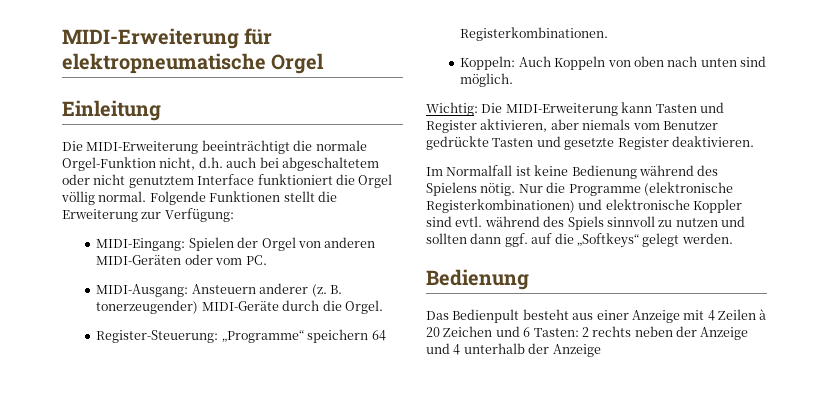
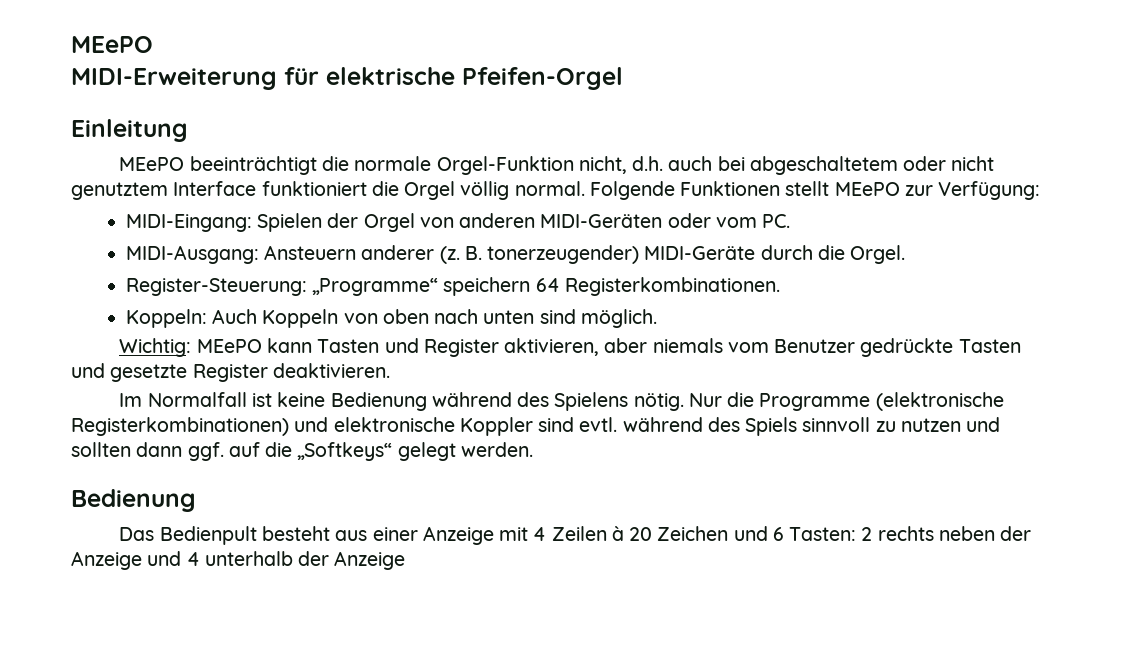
(62, 38) none -> [71,36,153,53] MEePO //
[62,53,325,74] elektropneumatische Orgel -> [326,67,623,90] elektrische Pfeifen-Orgel
[62,141,199,154] Die MIDI-Erweiterung -> [119,157,185,171] MEePO
[317,191,337,202] [62,209,138,222] die Erweiterung -> [834,182,900,196] MEePO
[481,103,618,116] Die MIDI-Erweiterung -> [196,339,262,353] MEePO

